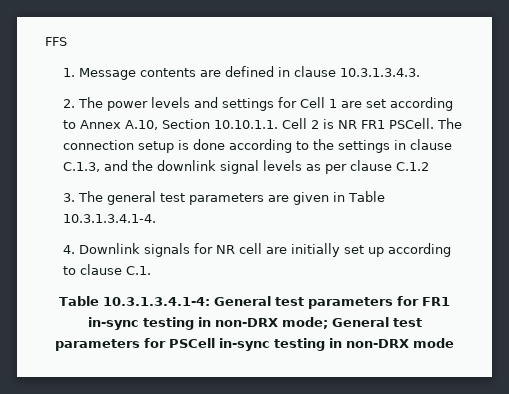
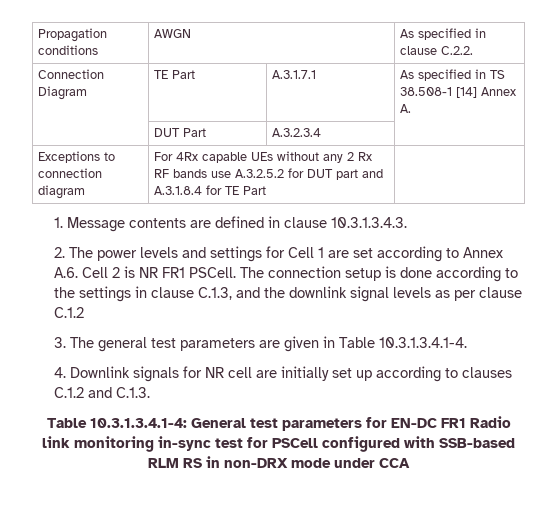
[45,37,67,46] FFS -> [38,28,108,42] [38,45,99,55] [154,29,192,38] [400,28,487,40] [400,46,474,55] [38,69,105,79] [38,86,88,100] [154,70,196,79] [272,70,317,79] [400,69,506,81] [400,87,517,98] [400,104,412,113] [154,128,207,137] [272,128,322,137] [38,151,116,163] [38,168,103,178] [38,185,86,199] [154,151,373,163] [154,168,384,180] [154,185,267,195] Propagation conditions | AWGN | As specified in clause C.2.2. // Connection Diagram | TE Part | A.3.1.7.1 | As specified in TS 38.508-1 [14] Annex A. // | DUT Part | A.3.2.3.4 | // Exceptions to connection diagram | For 4Rx capable UEs without any 2 Rx RF bands use A.3.2.5.2 for DUT part and A.3.1.8.4 for TE Part |
[124,119,278,130] A.10, Section 10.10.1.1. -> [53,267,78,278] A.6.
[79,264,151,275] clause C.1. -> [461,367,512,378] [53,387,150,398] clauses C.1.2 and C.1.3.
[421,297,450,306] [87,317,422,330] [55,338,325,351] FR1 in-sync testing in non-DRX mode; General test parameters for PSCell in-sync testing -> [390,416,511,428] [42,436,515,452] [148,458,202,468] EN-DC FR1 Radio link monitoring in-sync test for PSCell configured with SSB-based RLM RS
(454, 343) none -> [334,458,410,468] under CCA

